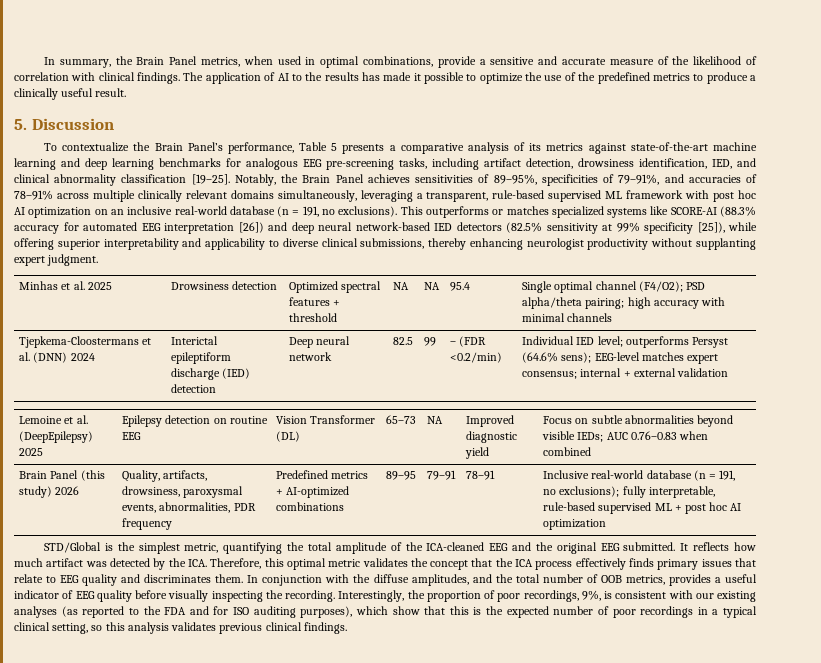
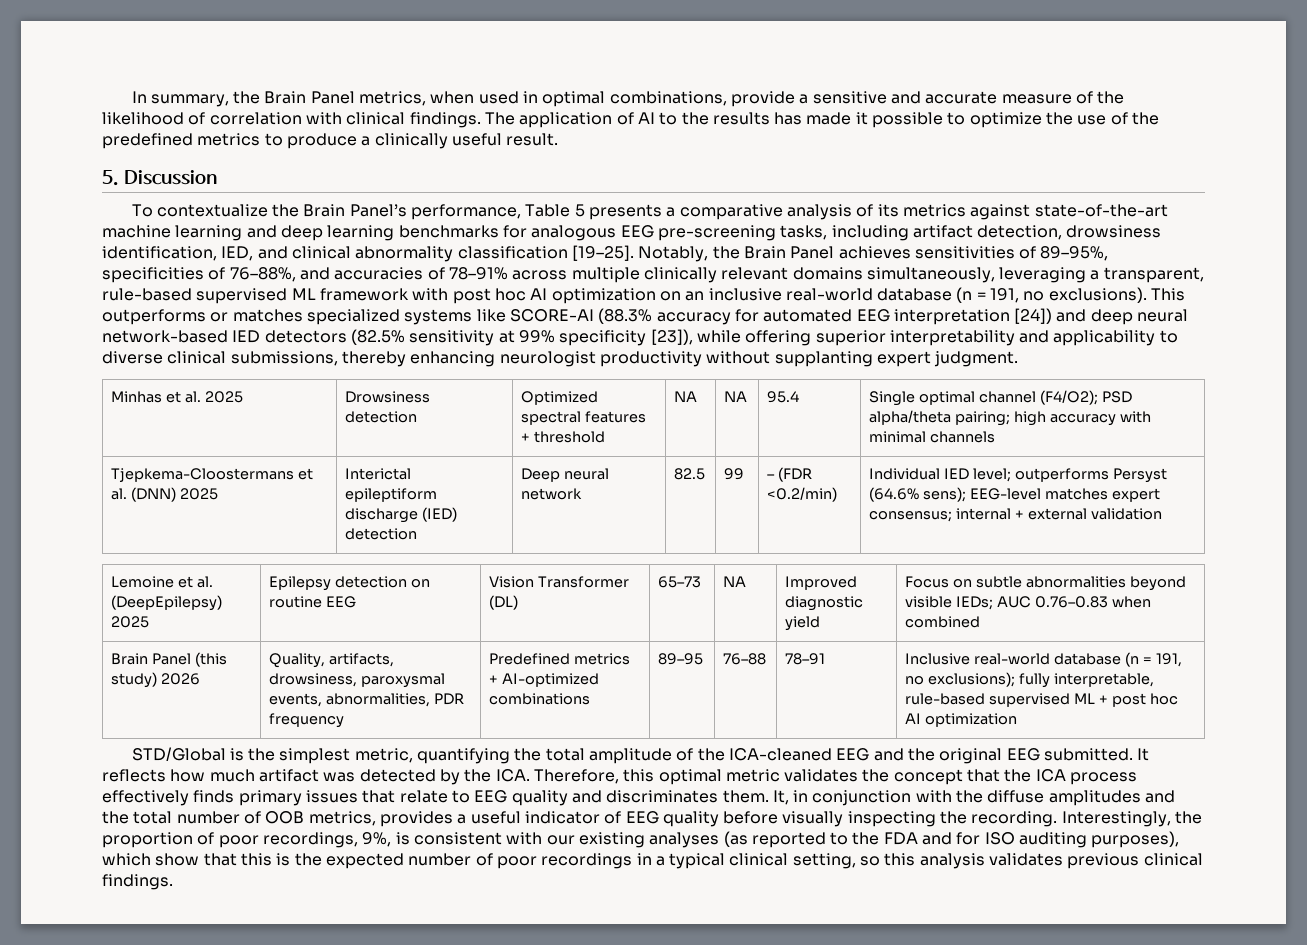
[618,174,660,185] 79–91%, -> [229,267,296,282] 76–88%,
[238,222,264,233] [26]) -> [1014,308,1053,324] [24])
[697,222,725,233] [25]), -> [650,329,693,345] [23]),
[70,353,95,361] 2024 -> [180,488,219,500] 2025
[427,470,457,480] 79–91 -> [723,653,767,665] 76–88
[247,575,259,583] In -> [772,790,809,805] It, in
[411,574,469,586] amplitudes, -> [1048,790,1141,806] amplitudes

